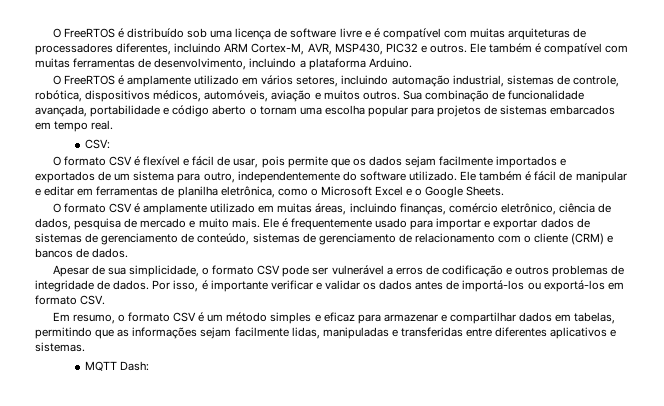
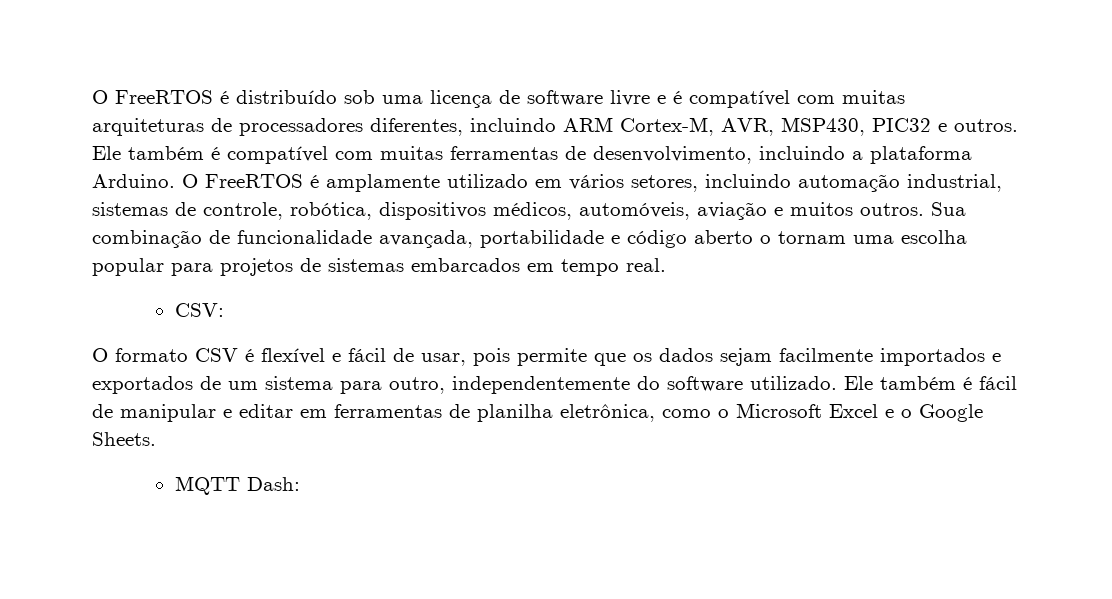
(412, 63) // -> (175, 181) none
[52,203,612,215] [35,218,590,230] [35,233,614,245] [35,248,129,258] [52,265,625,277] [35,280,624,292] [35,295,106,305] [52,312,616,324] [35,327,617,339] [35,342,85,352] // O formato CSV é amplamente utilizado em muitas áreas, incluindo finanças, comércio eletrônico, ciência de dados, pesquisa de mercado e muito mais. Ele é frequentemente usado para importar e exportar dados de sistemas de gerenciamento de conteúdo, sistemas de gerenciamento de relacionamento com o cliente (CRM) e bancos de dados. // Apesar de sua simplicidade, o formato CSV pode ser vulnerável a erros de codificação e outros problemas de integridade de dados. Por isso, é importante verificar e validar os dados antes de importá-los ou exportá-los em formato CSV. // Em resumo, o formato CSV é um método simples e eficaz para armazenar e compartilhar dados em tabelas, permitindo que as informações sejam facilmente lidas, manipuladas e transferidas entre diferentes aplicativos e sistemas. -> (156, 439) none

